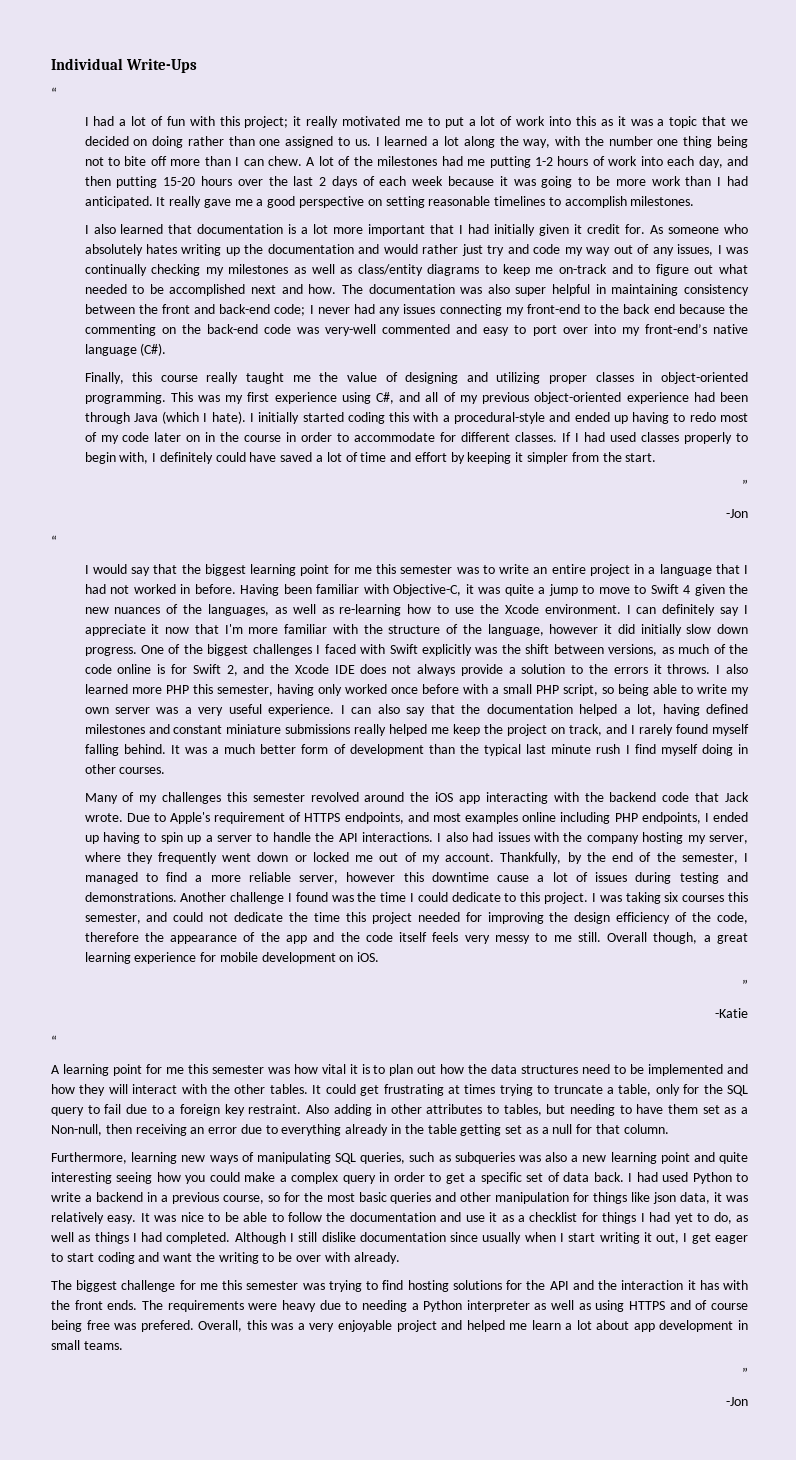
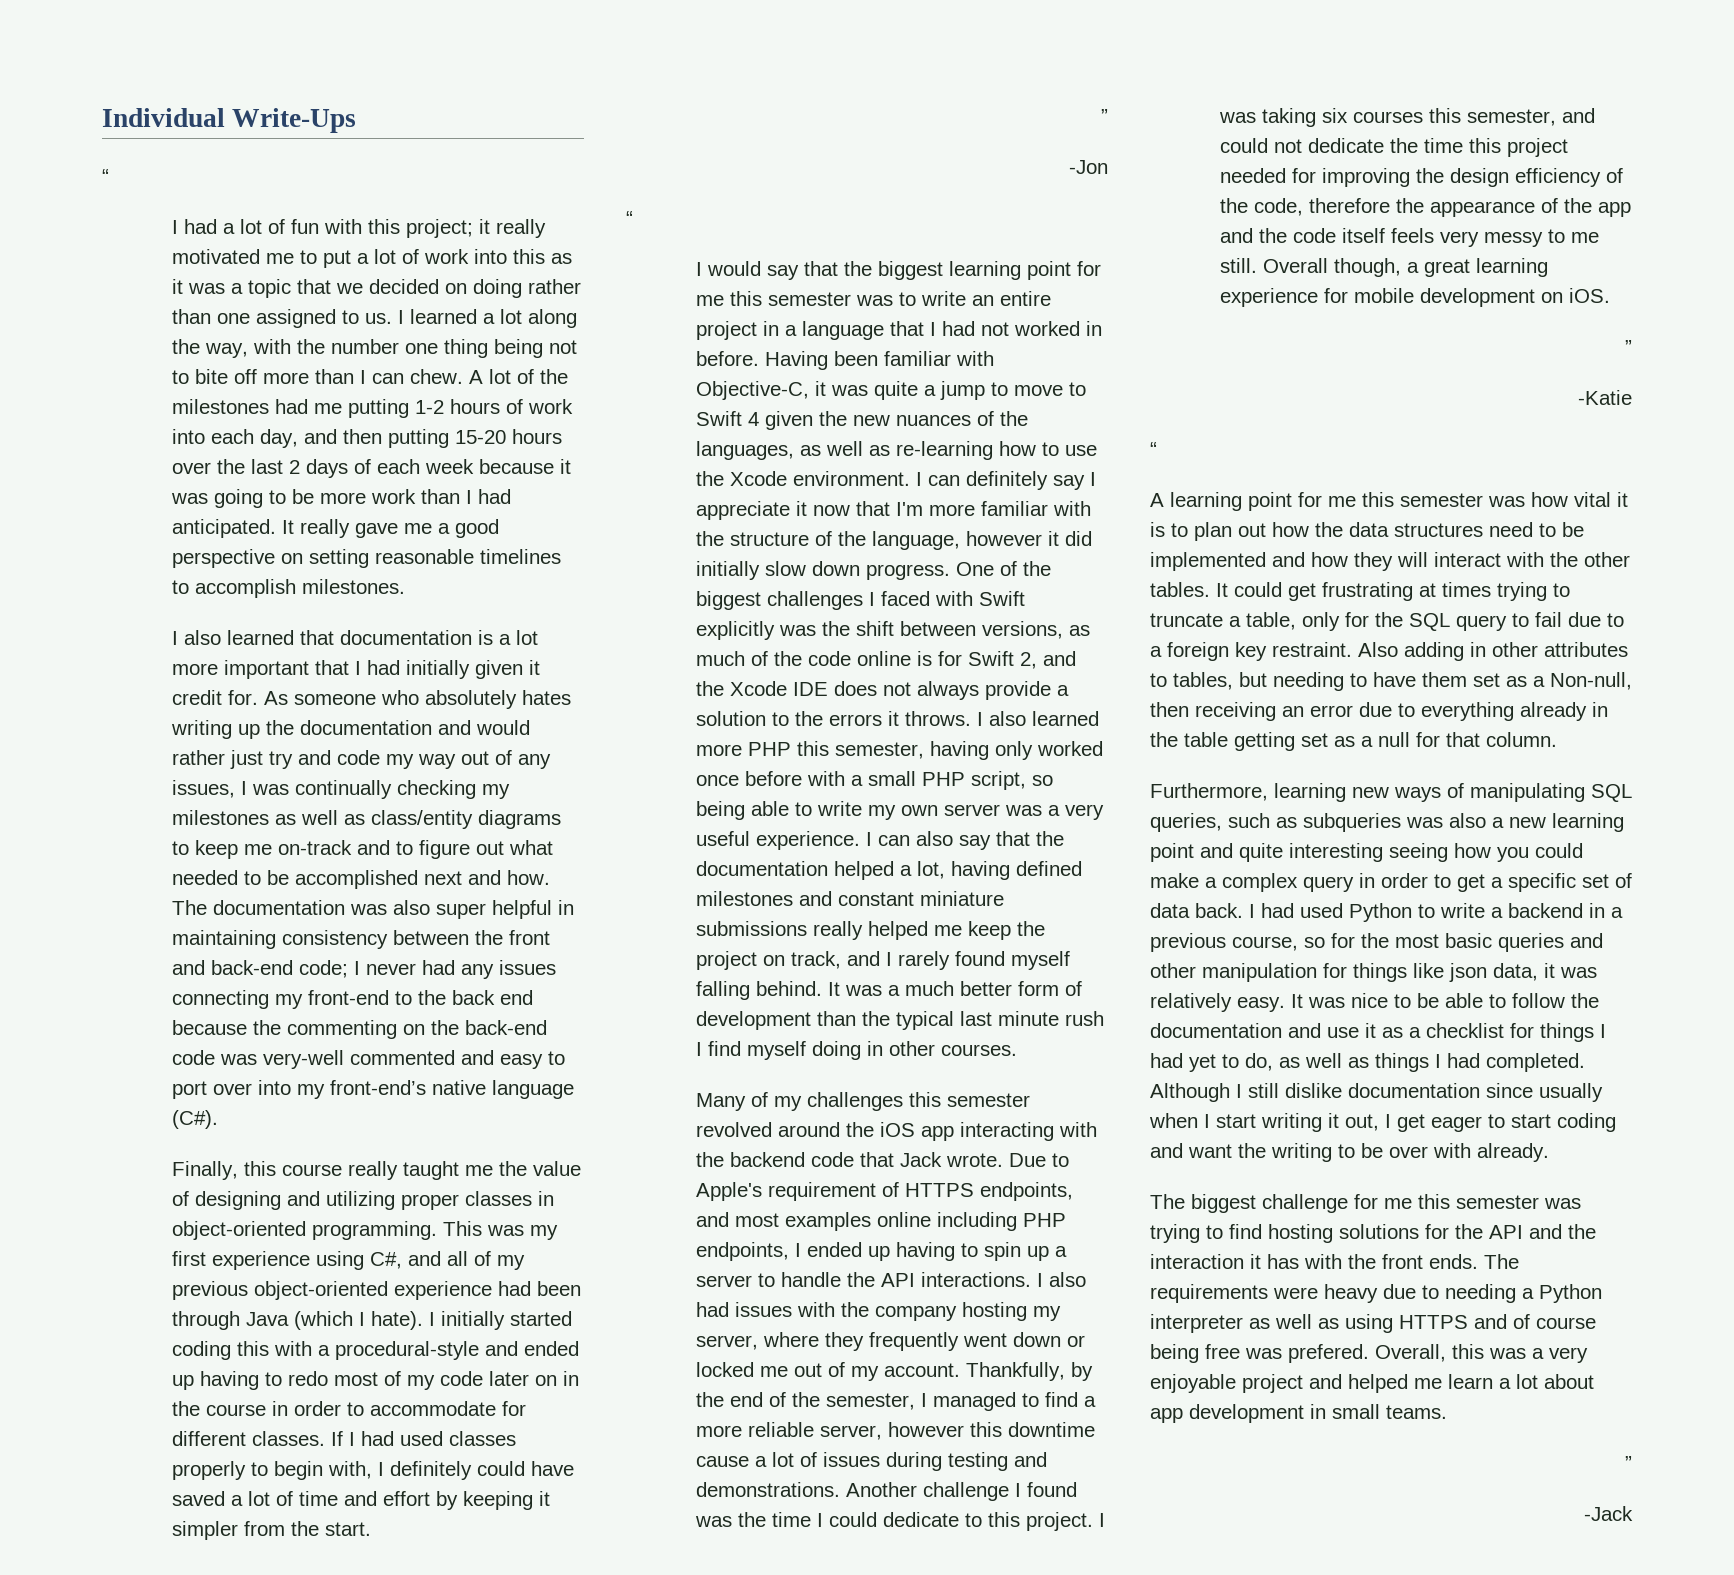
[726,1397,748,1406] -Jon -> [1584,1506,1633,1521] -Jack

